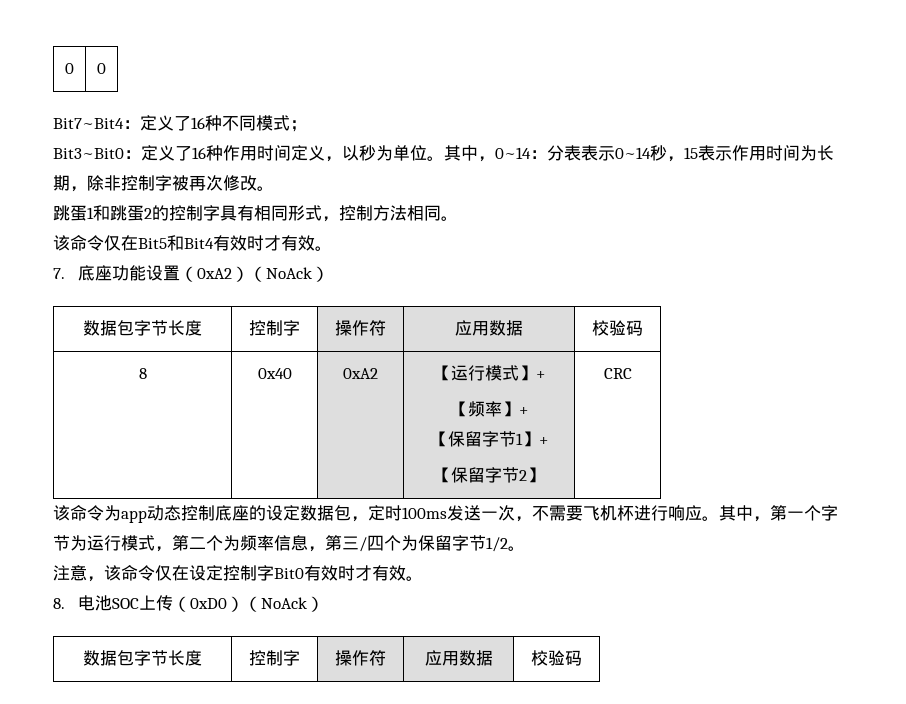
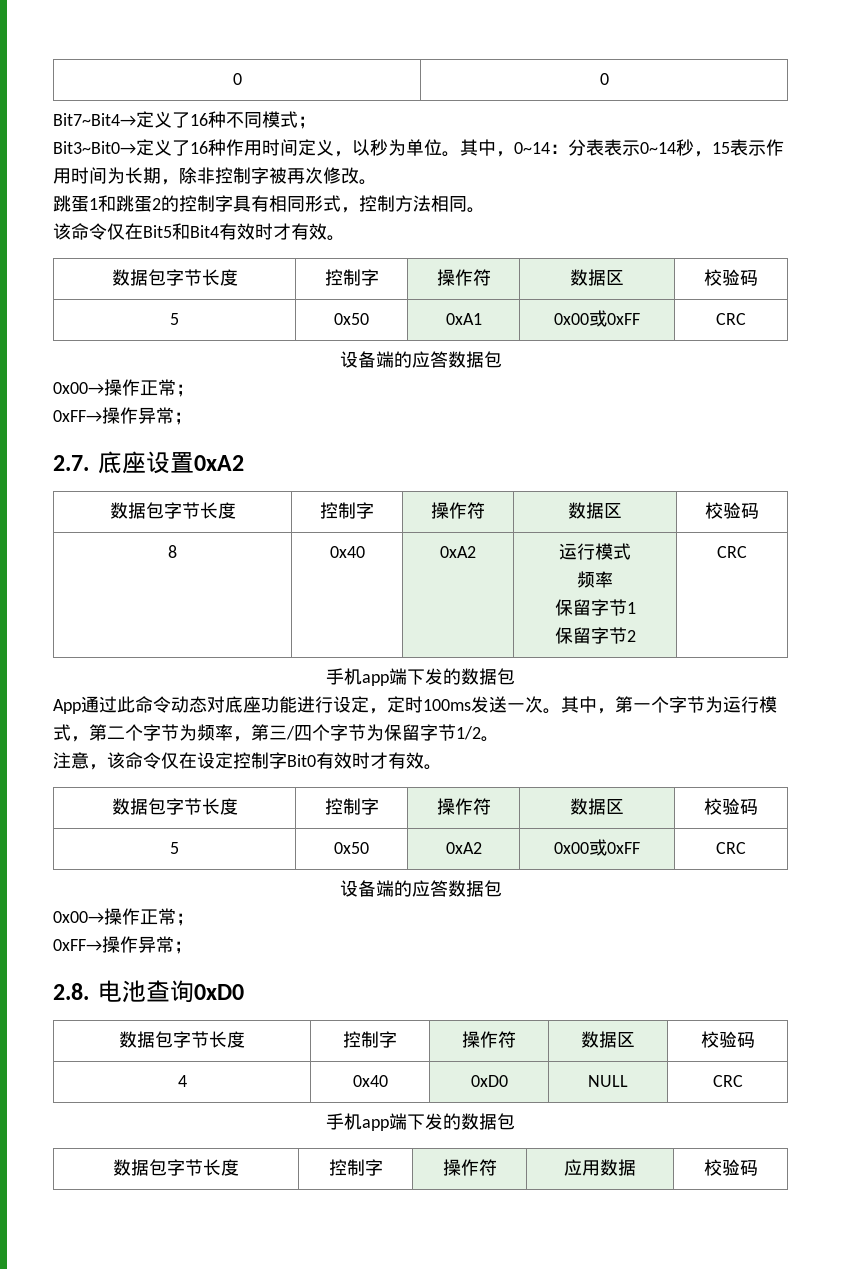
[53,118,140,129] Bit7~Bit4： -> [53,113,136,126] Bit7~Bit4→
[53,148,141,159] Bit3~Bit0： -> [53,141,136,154] Bit3~Bit0→
[53,265,329,282] [83,320,202,336] [249,320,300,336] [335,320,386,336] [455,320,523,336] // 7.底座功能设置（0xA2）（NoAck） // 数据包字节长度 | 控制字 | 操作符 | 应用数据 -> [111,269,238,286] [324,269,379,286] [436,269,491,286] [570,269,624,286] [704,269,758,286] [170,313,179,325] [334,313,369,325] [445,313,482,325] [554,310,640,327] [716,313,746,325] [339,351,502,368] [53,379,194,397] [53,407,192,425] [53,451,244,474] [109,502,236,519] [320,502,374,519] [431,502,485,519] [568,502,622,519] // 数据包字节长度 | 控制字 | 操作符 | 数据区 | 校验码 // 5 | 0x50 | 0xA1 | 0x00或0xFF | CRC // 设备端的应答数据包 // 0x00→操作正常； // 0xFF→操作异常； // 2.7.底座设置0xA2 // 数据包字节长度 | 控制字 | 操作符 | 数据区
[433,365,545,381] [450,401,528,417] [430,431,448,447] 【运行模式】+ // 【频率】+ // 【 -> [559,543,631,560] [577,571,613,588] 运行模式 // 频率 //
[521,431,548,447] [434,467,451,483] 】+ // 【 -> (636, 608) //
[527,467,544,483] [603,368,632,379] [53,505,351,523] 】 | CRC // 该命令为app动态控制底座的设定数据包 -> [717,546,747,558] [326,668,515,686] [53,696,369,714] | CRC // 手机app端下发的数据包 // App通过此命令动态对底座功能进行设定
[515,505,702,522] ，不需要飞机杯进行响应 -> (543, 704) none
[223,535,308,551] 为频率信息 -> [143,724,233,741] 字节为频率
(401, 543) none -> [330,724,366,741] 字节
[53,595,324,612] // 8.电池SOC上传（0xD0）（NoAck） -> [111,798,238,815] [324,798,379,815] [436,798,491,815] [570,798,624,815] [704,798,758,815] [170,842,179,854] [334,842,369,854] [445,842,482,854] [554,839,640,856] [716,842,746,854] [339,880,502,897] [53,908,194,926] [53,936,192,954] [53,980,244,1003] [119,1031,245,1048] [343,1031,397,1048] [462,1031,516,1048] [581,1031,635,1048] [700,1031,755,1048] [177,1075,187,1087] [352,1075,388,1087] [470,1075,508,1087] [588,1075,628,1087] [712,1075,743,1087] [326,1113,515,1131] // 数据包字节长度 | 控制字 | 操作符 | 数据区 | 校验码 // 5 | 0x50 | 0xA2 | 0x00或0xFF | CRC // 设备端的应答数据包 // 0x00→操作正常； // 0xFF→操作异常； // 2.8.电池查询0xD0 // 数据包字节长度 | 控制字 | 操作符 | 数据区 | 校验码 // 4 | 0x40 | 0xD0 | NULL | CRC // 手机app端下发的数据包

